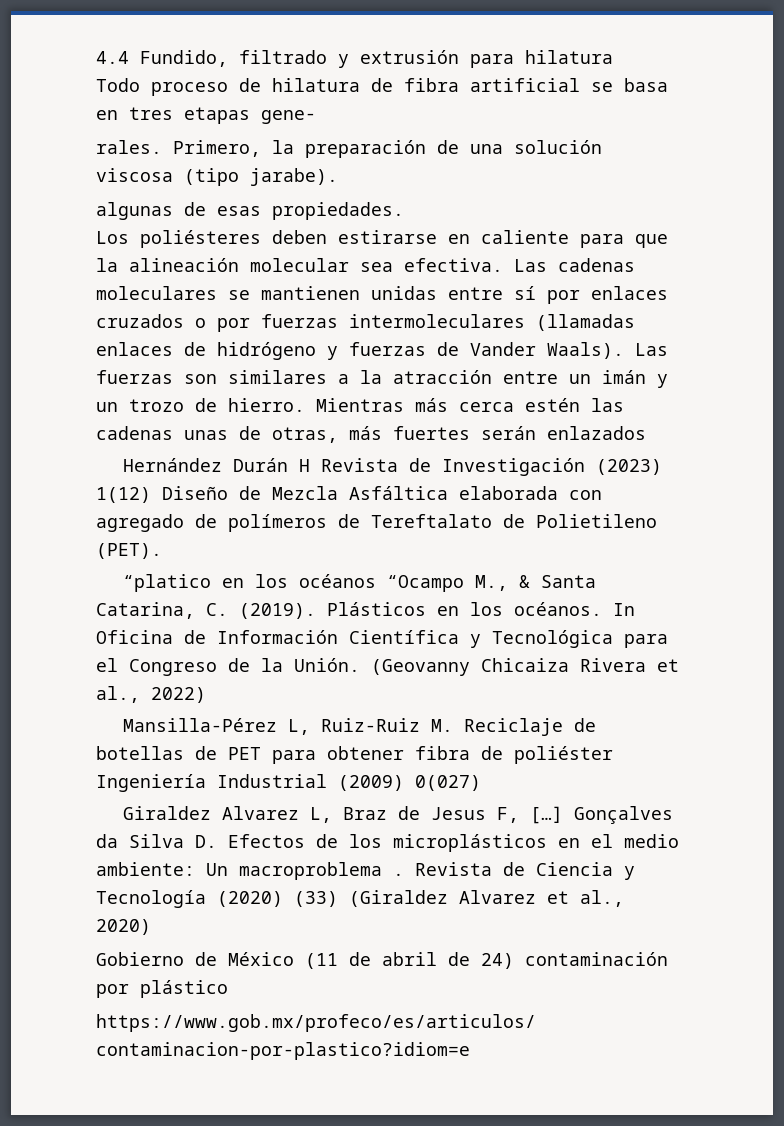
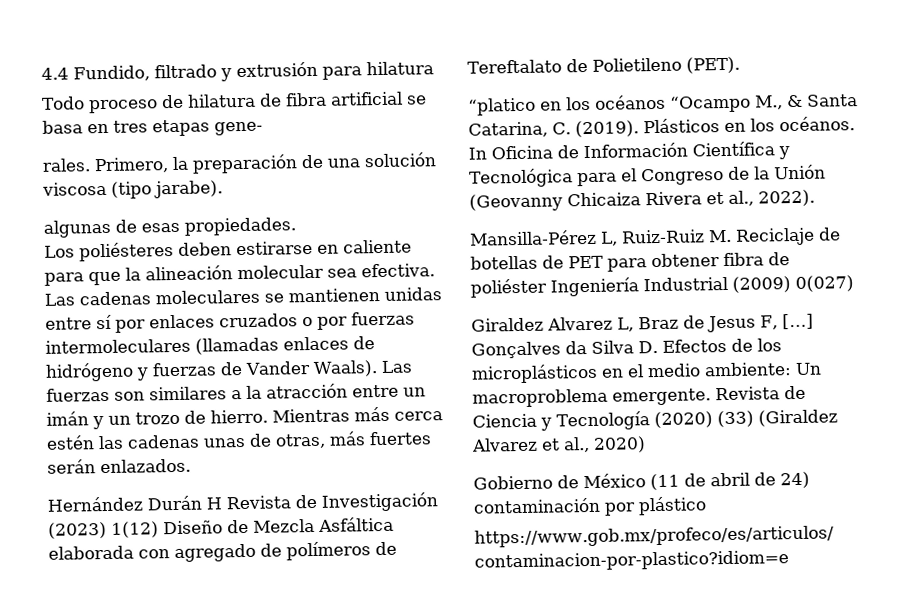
[547,426,646,440] enlazados -> [100,458,191,474] enlazados.
[294,658,360,672] Unión. -> [773,164,826,180] Unión
[151,687,206,703] 2022) -> [758,189,815,207] 2022).
[393,873,404,876] . -> [612,388,711,406] emergente.

